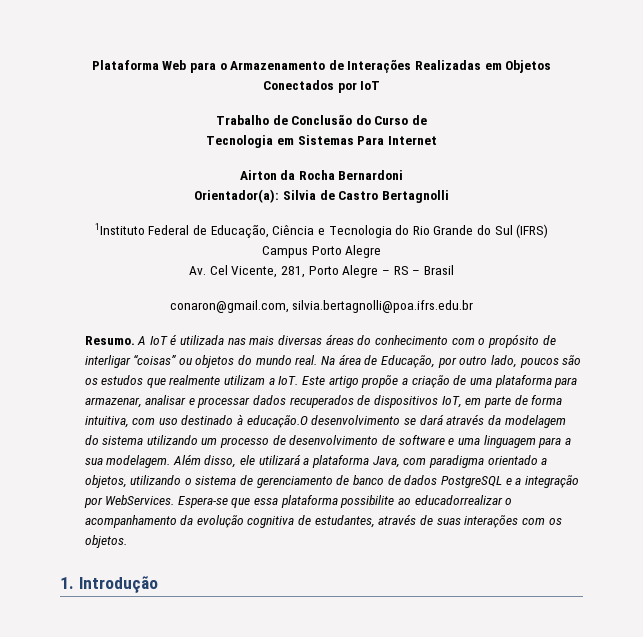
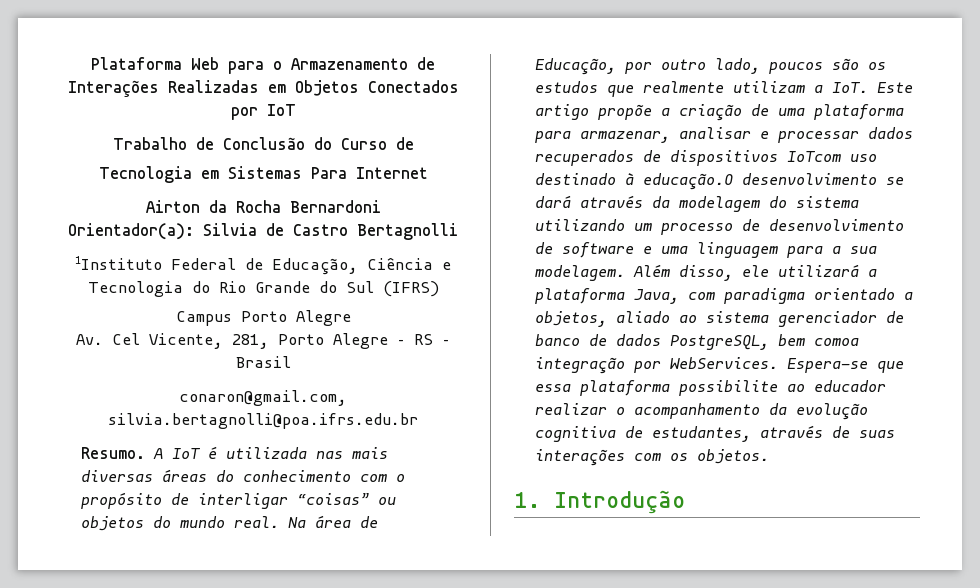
[441,395,563,408] [84,416,156,428] IoT, em parte de forma intuitiva, com -> [787,151,842,162] IoTcom
[130,475,333,488] utilizando o sistema de gerenciamento -> [616,311,878,327] aliado ao sistema gerenciador
[440,476,522,488] PostgreSQL e a -> [670,334,860,350] PostgreSQL, bem comoa
[414,495,503,505] educadorrealizar -> [814,380,887,392] [535,403,608,415] educador realizar

